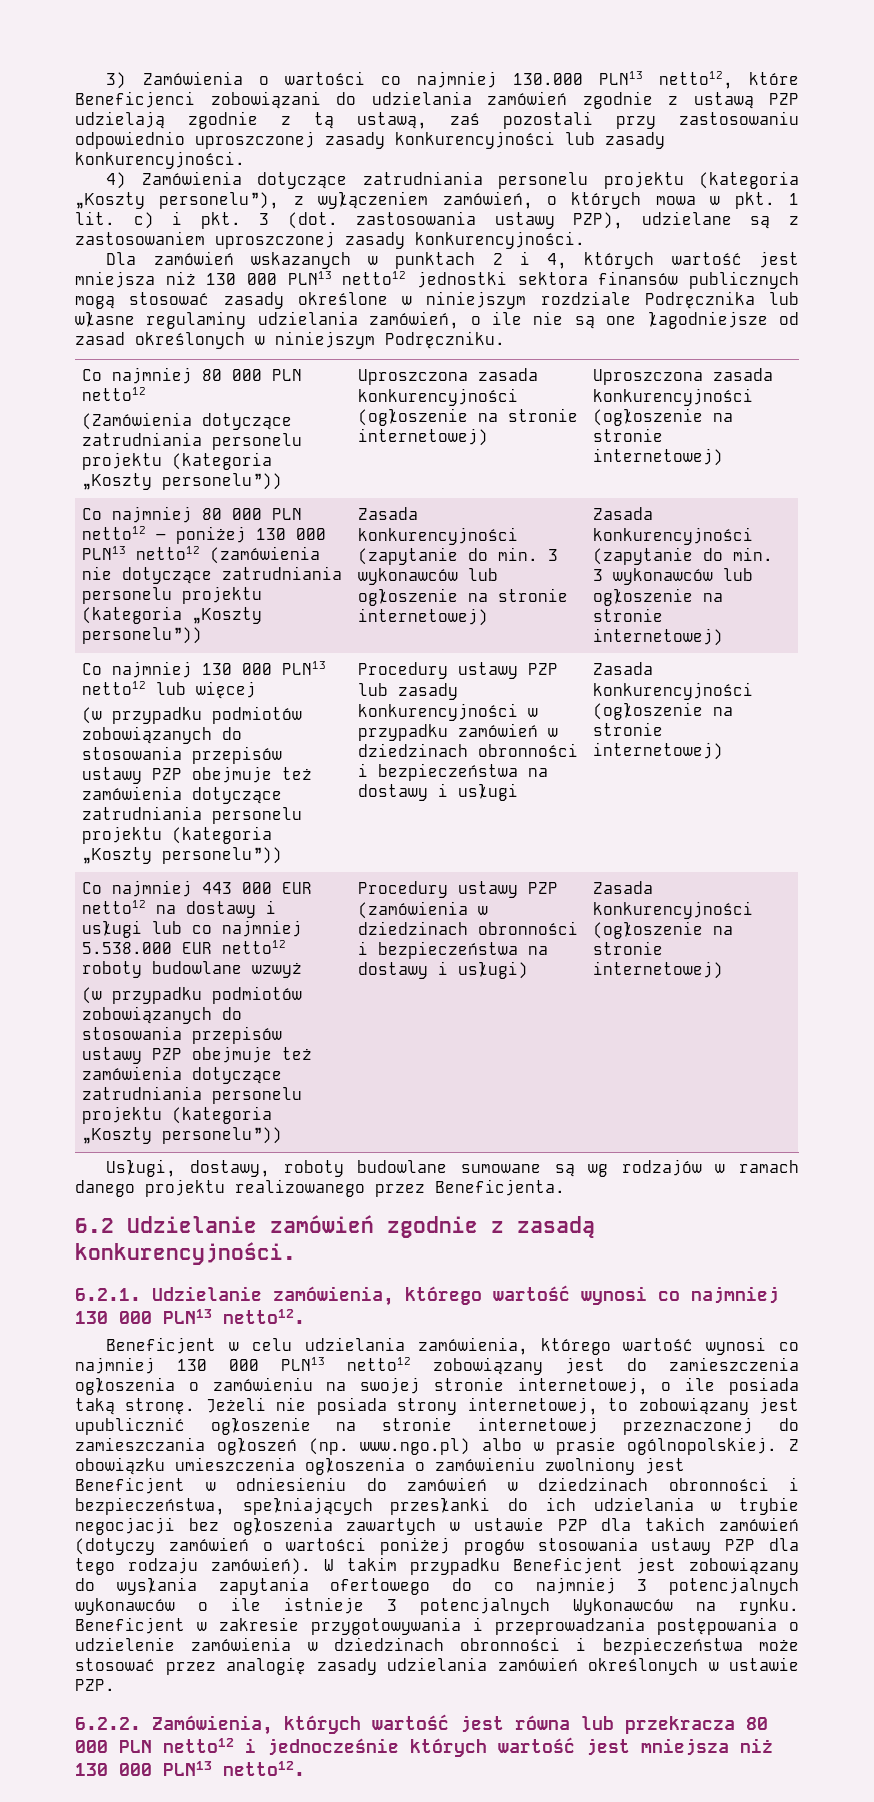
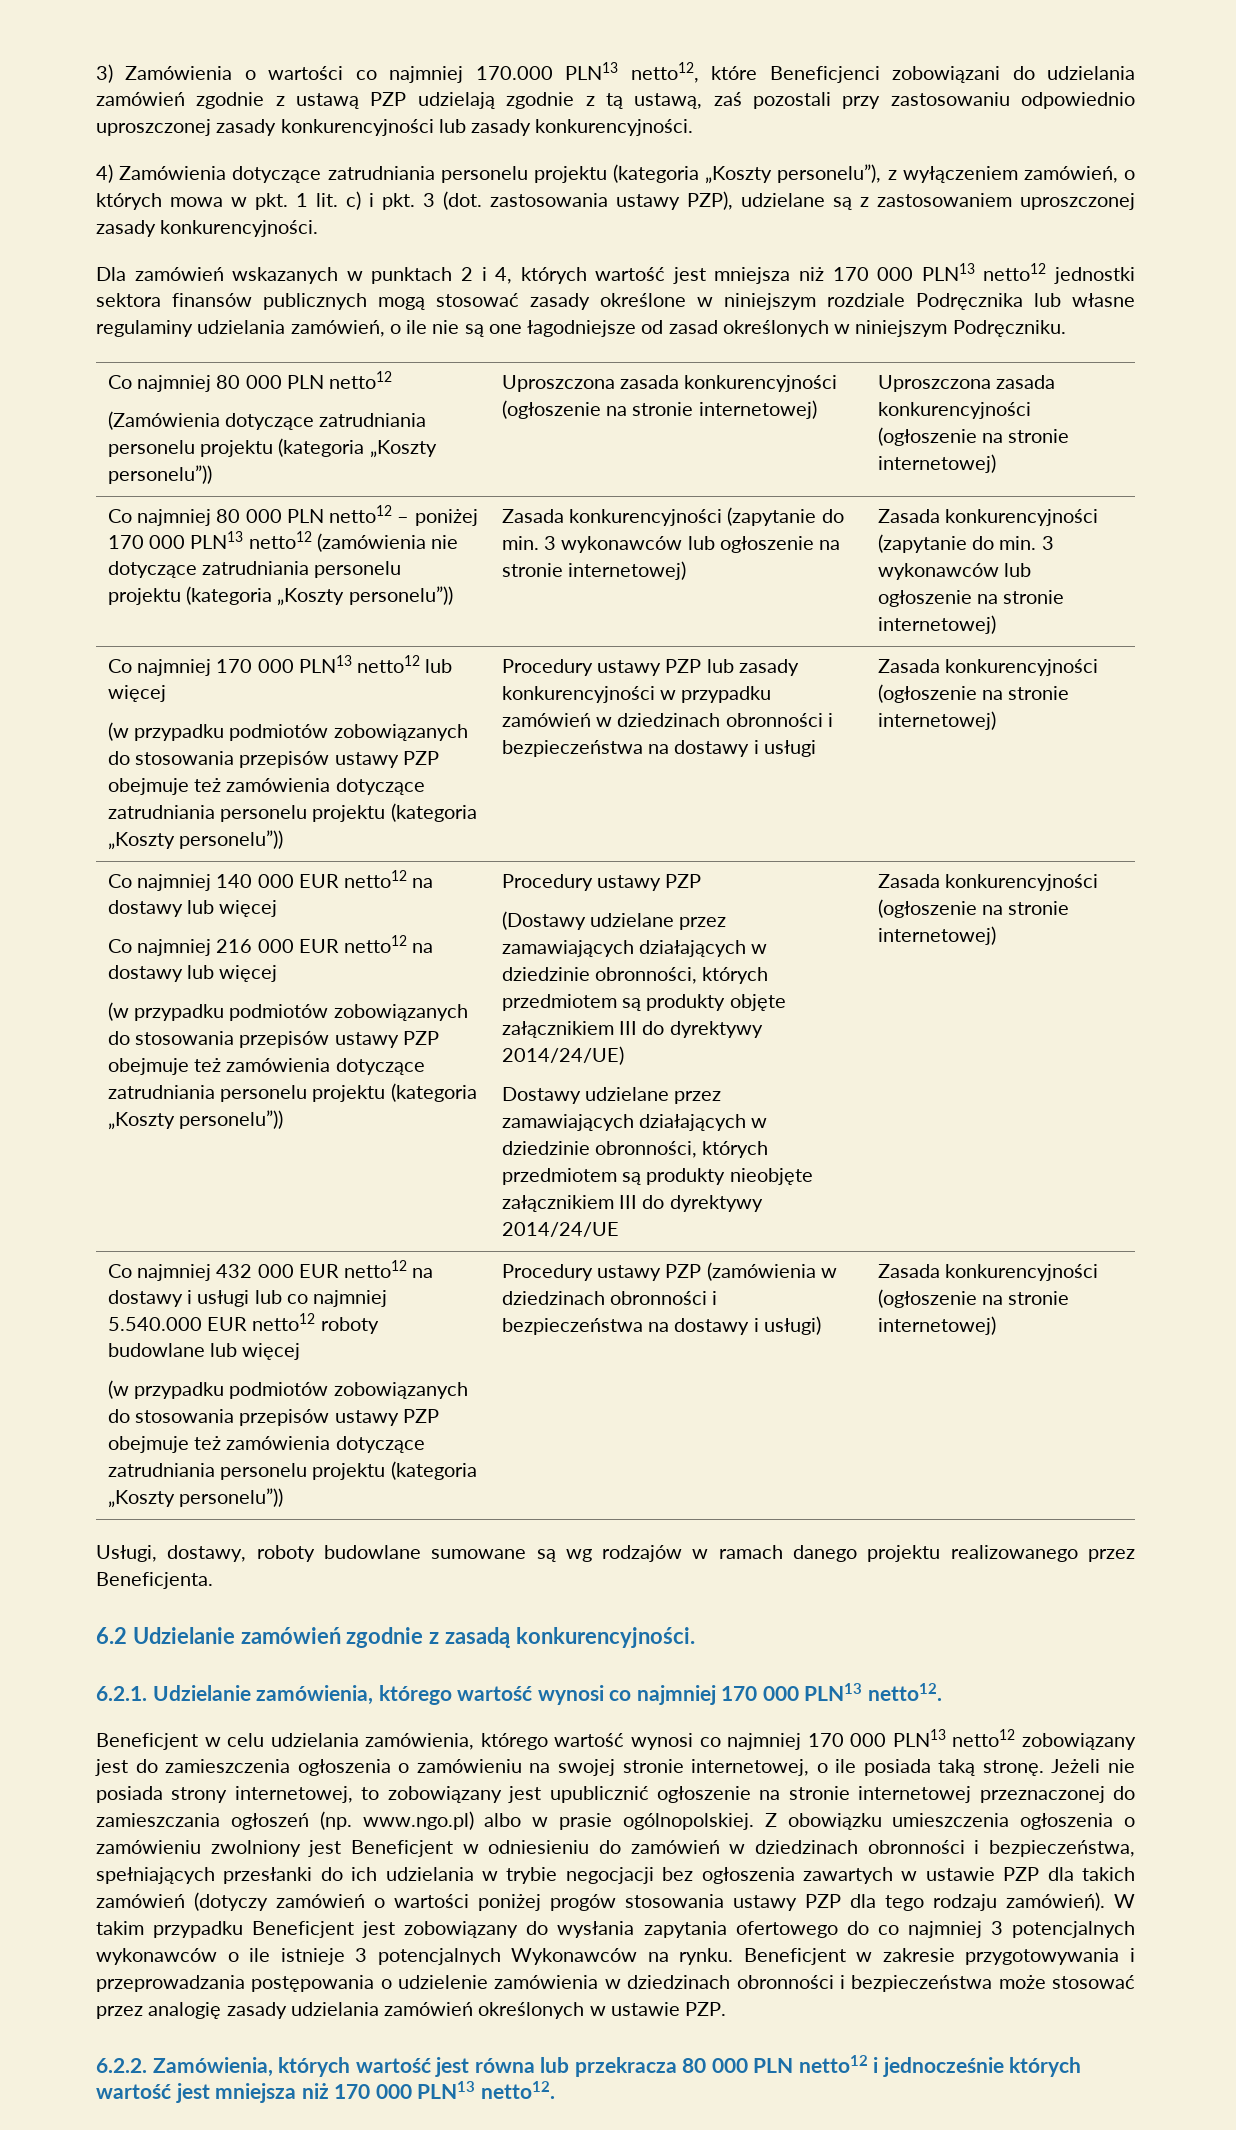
[512,73,583,85] 130.000 -> [475,66,553,80] 170.000
[206,273,237,285] 130 -> [832,267,869,281] 170
[256,528,287,540] 130 -> [107,535,144,549] 170
[202,663,233,675] 130 -> [216,659,253,673] 170
[202,882,233,894] 443 -> [216,870,434,888] [107,900,278,917] [107,935,434,956] [107,965,278,982] [107,1002,468,1021] [107,1031,439,1048] [107,1058,425,1075] [107,1083,477,1102] [107,1110,284,1130] [501,874,702,891] [501,911,727,930] [501,940,768,957] [501,967,769,984] [501,994,786,1011] [501,1021,763,1038] [501,1046,624,1065] [501,1087,722,1104] [501,1114,768,1131] [501,1141,769,1158] [501,1168,813,1185] [501,1195,763,1212] [501,1222,619,1237] [877,874,1099,891] [877,899,1070,918] [877,926,996,945] [107,1264,253,1281] 140 000 EUR netto12 na dostawy lub więcej // Co najmniej 216 000 EUR netto12 na dostawy lub więcej // (w przypadku podmiotów zobowiązanych do stosowania przepisów ustawy PZP obejmuje też zamówienia dotyczące zatrudniania personelu projektu (kategoria „Koszty personelu”)) | Procedury ustawy PZP // (Dostawy udzielane przez zamawiających działających w dziedzinie obronności, których przedmiotem są produkty objęte załącznikiem III do dyrektywy 2014/24/UE) // Dostawy udzielane przez zamawiających działających w dziedzinie obronności, których przedmiotem są produkty nieobjęte załącznikiem III do dyrektywy 2014/24/UE | Zasada konkurencyjności (ogłoszenie na stronie internetowej) // Co najmniej 432
[82,942,173,954] 5.538.000 -> [107,1317,202,1331] 5.540.000
[252,962,303,978] wzwyż -> [210,1343,301,1360] lub więcej
[75,1311,108,1324] 130 -> [721,1686,758,1701] 170
[177,1359,207,1371] 130 -> [807,1733,844,1747] 170
[75,1763,108,1776] 130 -> [334,2084,371,2099] 170

